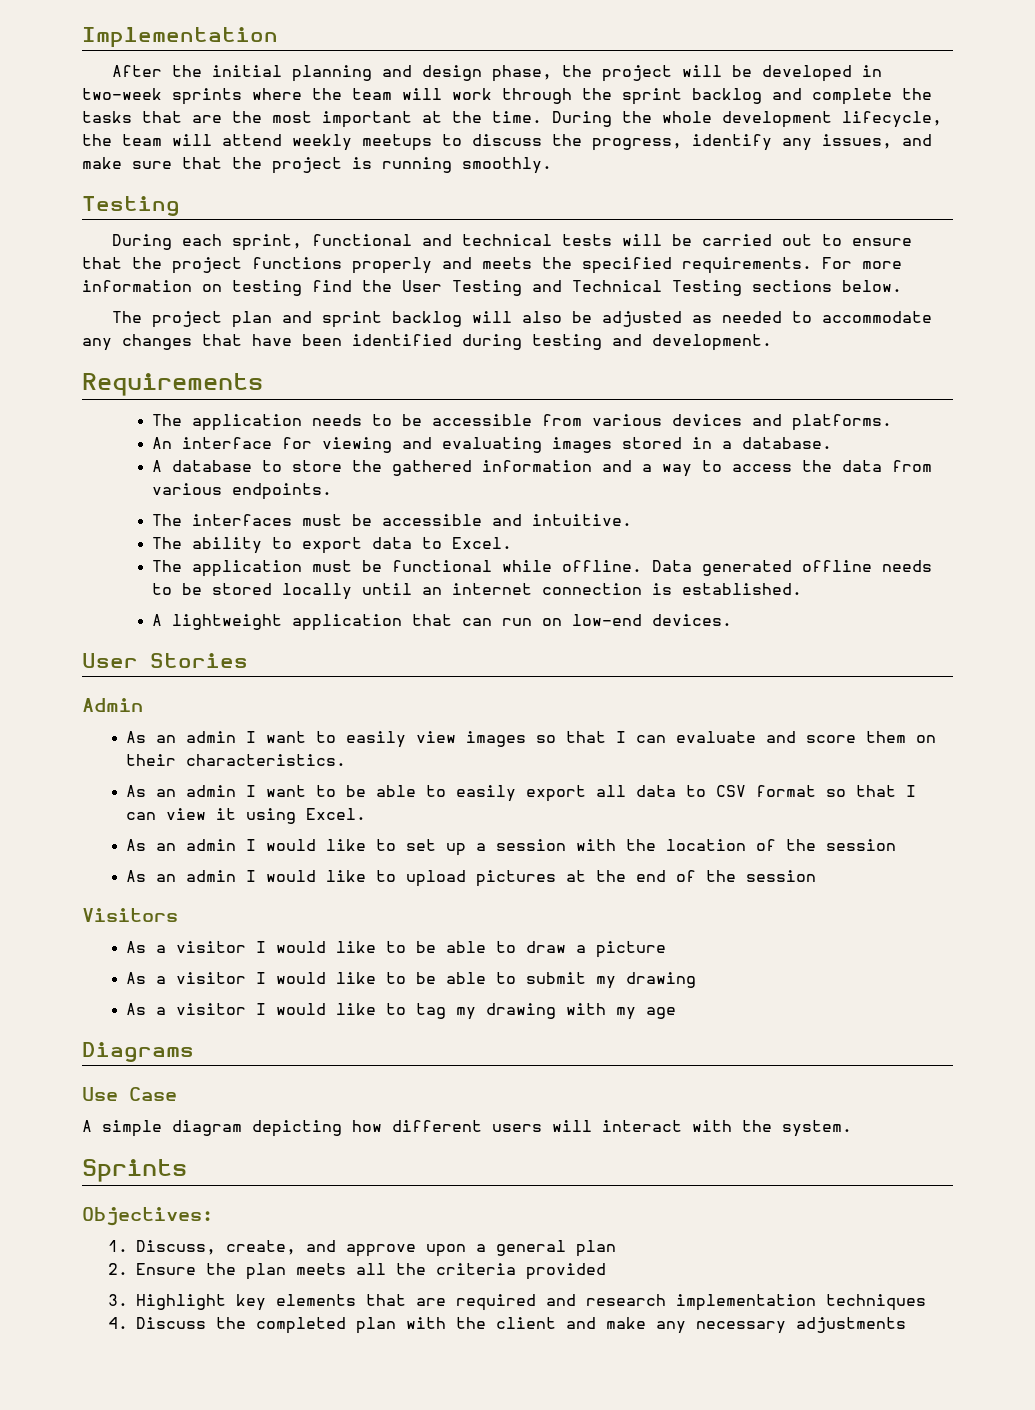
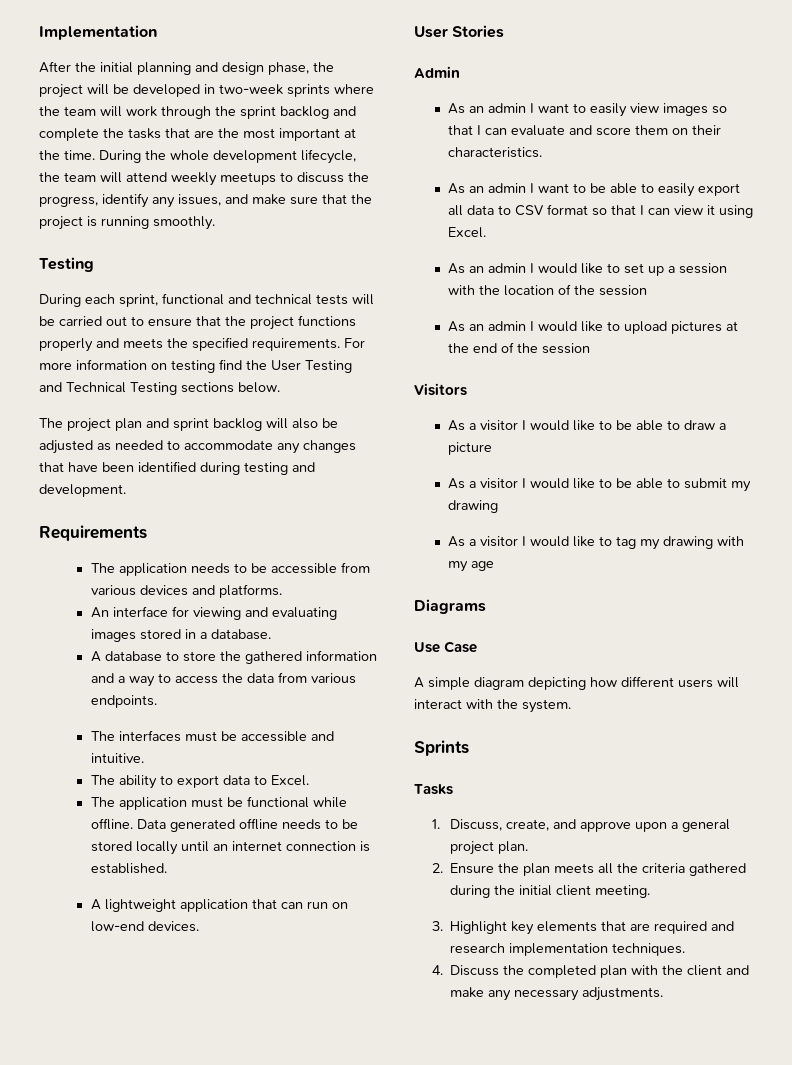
[82,1207,213,1226] Objectives: -> [414,784,453,795] Tasks
[576,1240,617,1257] plan -> [449,841,528,855] project plan.
[526,1263,607,1280] provided -> [689,863,747,876] [450,885,651,898] gathered during the initial client meeting.
[826,1294,927,1311] techniques -> [612,943,686,956] techniques.
[796,1317,907,1333] adjustments -> [582,987,664,1001] adjustments.

